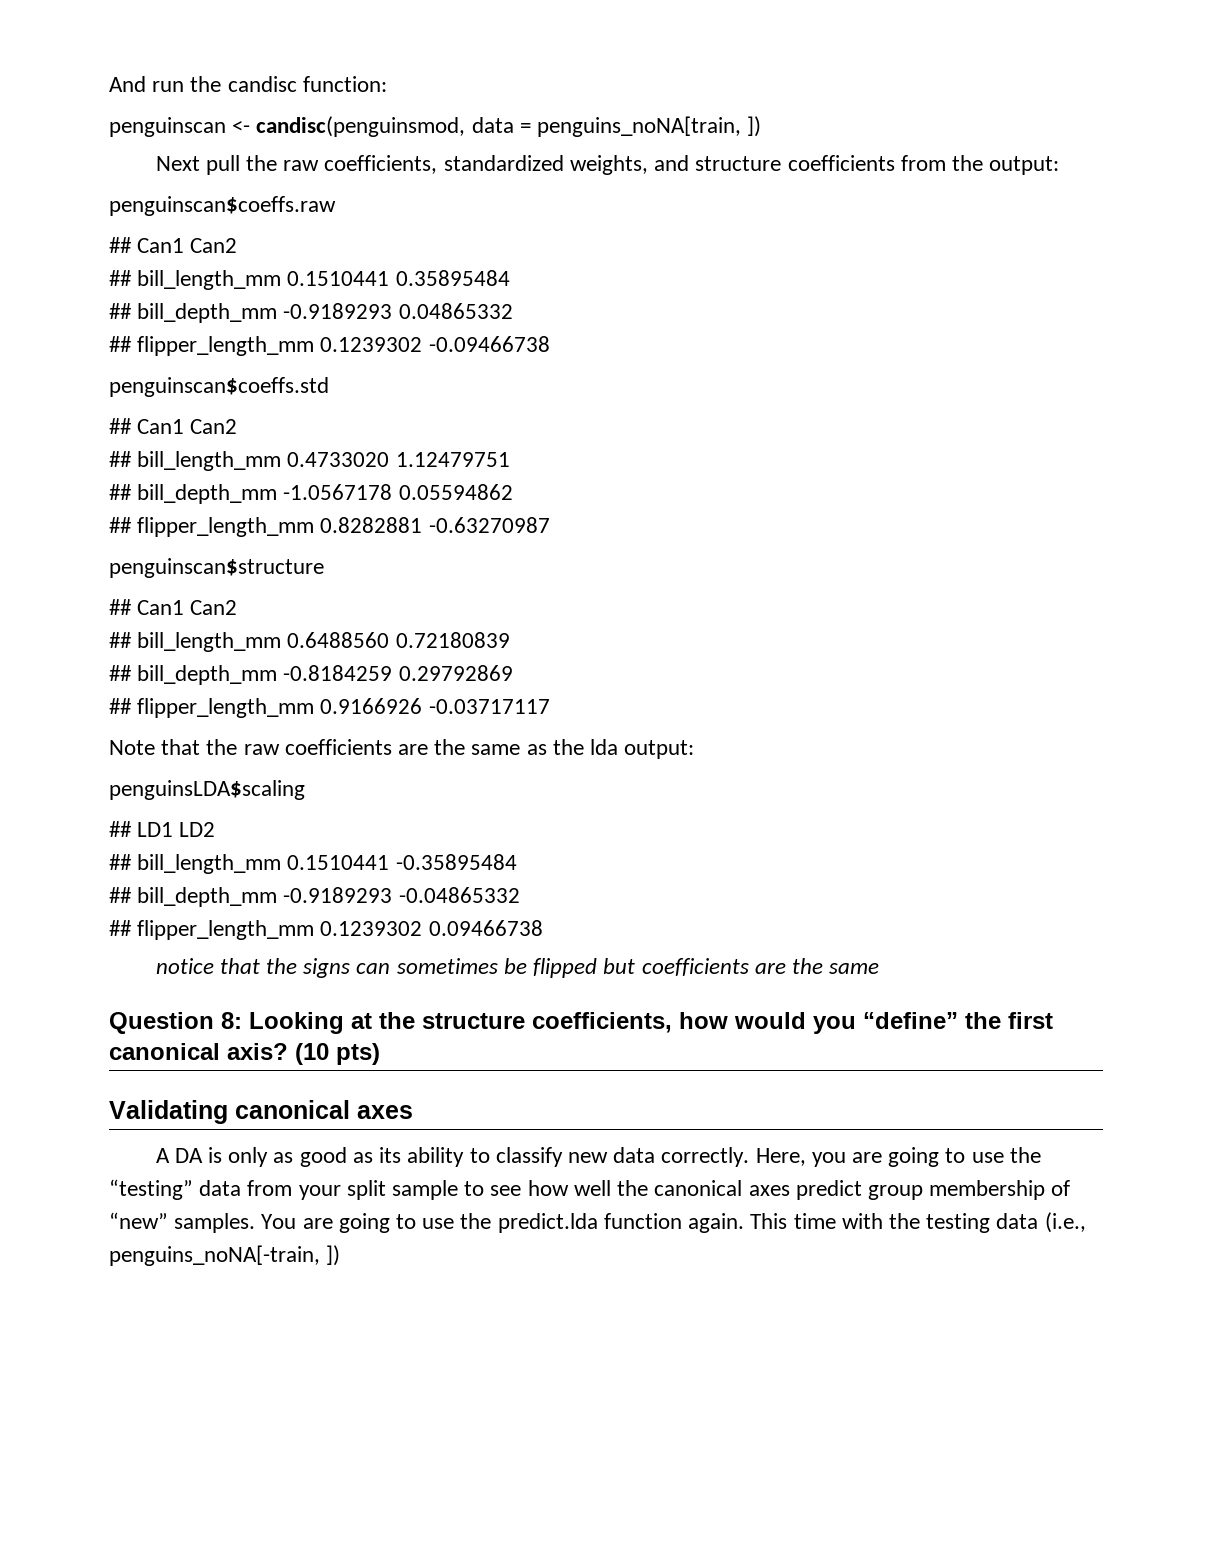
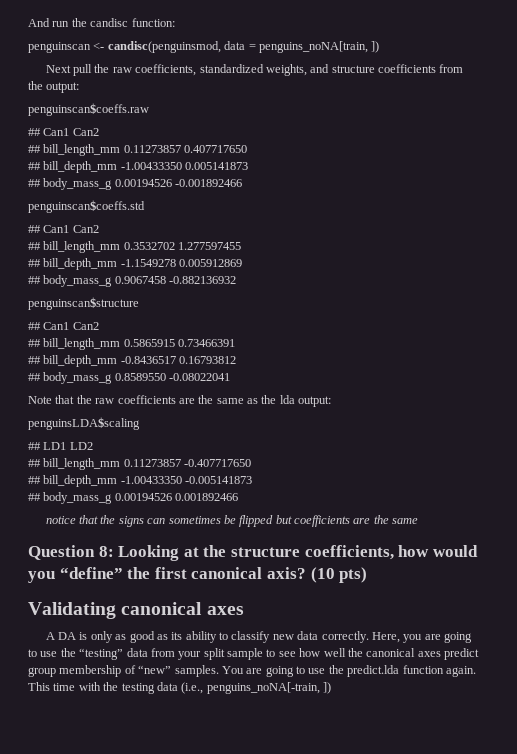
[287,270,510,286] [109,303,513,323] [109,336,550,356] 0.1510441 0.35895484 // ## bill_depth_mm -0.9189293 0.04865332 // ## flipper_length_mm 0.1239302 -0.09466738 -> [123,145,248,153] [28,161,249,173] [28,178,243,190] 0.11273857 0.407717650 // ## bill_depth_mm -1.00433350 0.005141873 // ## body_mass_g 0.00194526 -0.001892466
[287,452,510,467] [109,484,513,504] [109,517,550,537] 0.4733020 1.12479751 // ## bill_depth_mm -1.0567178 0.05594862 // ## flipper_length_mm 0.8282881 -0.63270987 -> [123,242,242,250] [28,258,243,270] [28,275,237,287] 0.3532702 1.277597455 // ## bill_depth_mm -1.1549278 0.005912869 // ## body_mass_g 0.9067458 -0.882136932
[287,632,510,648] [109,665,513,685] [109,698,550,718] 0.6488560 0.72180839 // ## bill_depth_mm -0.8184259 0.29792869 // ## flipper_length_mm 0.9166926 -0.03717117 -> [123,339,236,347] [28,355,237,367] [28,372,231,384] 0.5865915 0.73466391 // ## bill_depth_mm -0.8436517 0.16793812 // ## body_mass_g 0.8589550 -0.08022041
[287,854,517,870] [109,887,520,907] [109,920,543,940] 0.1510441 -0.35895484 // ## bill_depth_mm -0.9189293 -0.04865332 // ## flipper_length_mm 0.1239302 0.09466738 -> [123,459,252,467] [28,475,253,487] [28,492,239,504] 0.11273857 -0.407717650 // ## bill_depth_mm -1.00433350 -0.005141873 // ## body_mass_g 0.00194526 0.001892466

